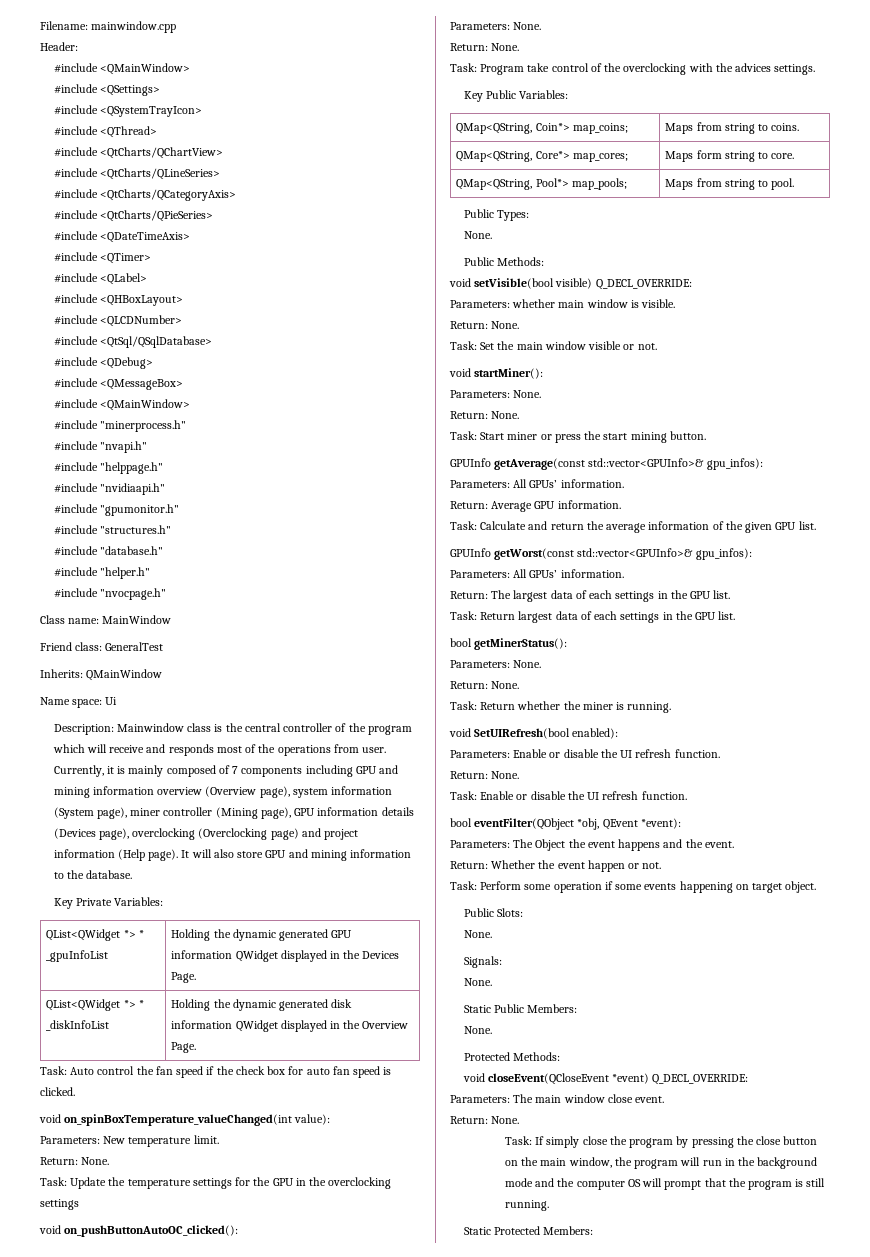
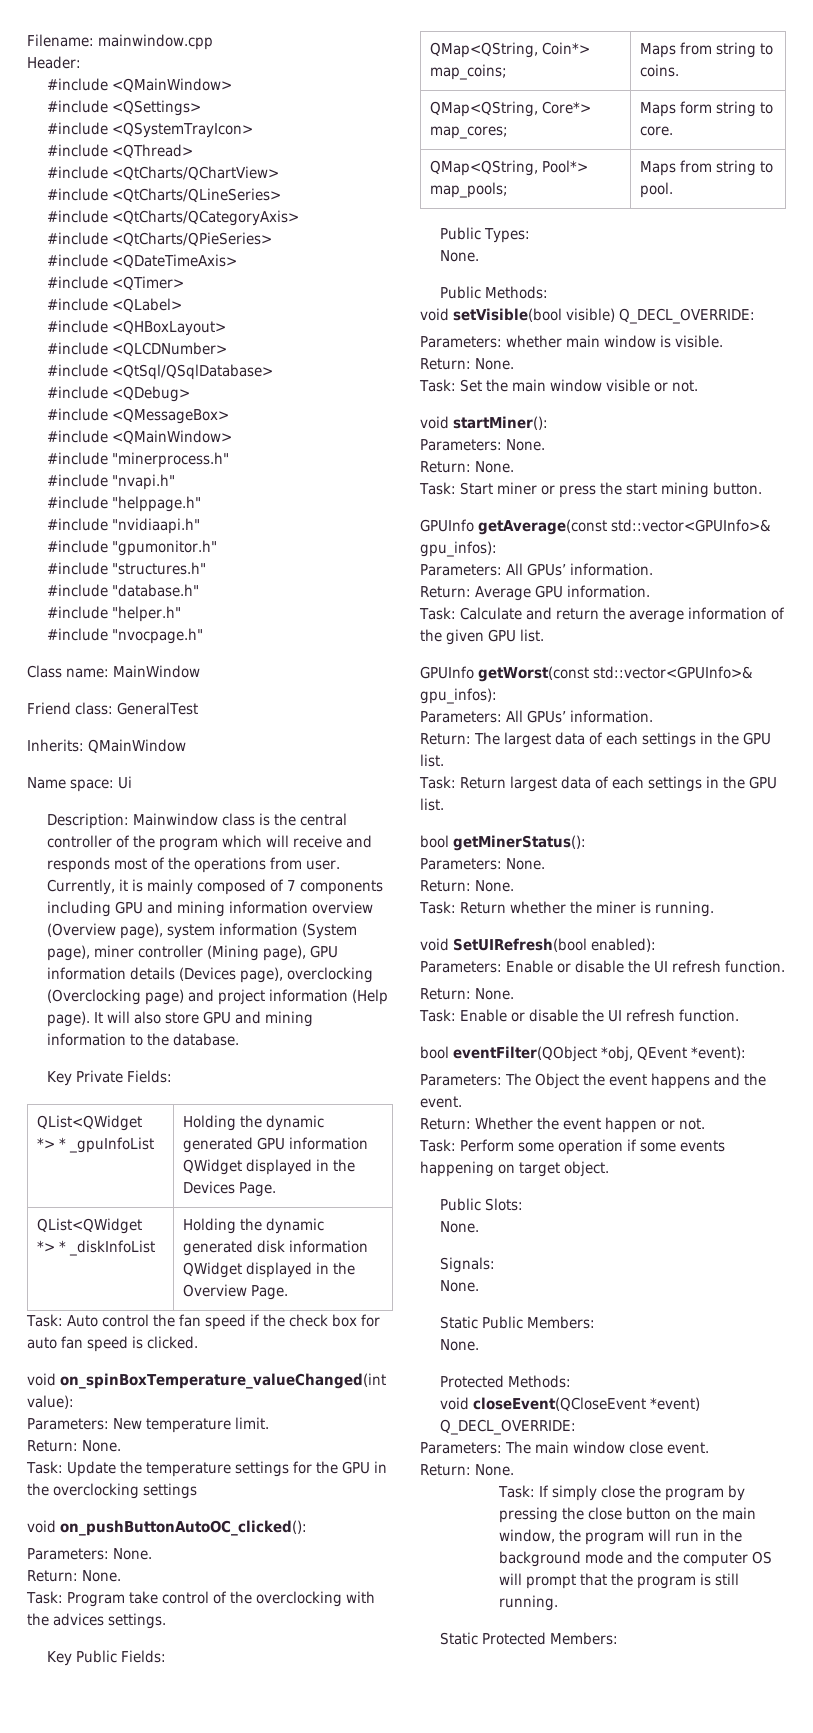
[114,897,164,906] Variables: -> [126,1070,172,1083] Fields:
[519,90,569,99] Variables: -> [120,1650,166,1663] Fields:

